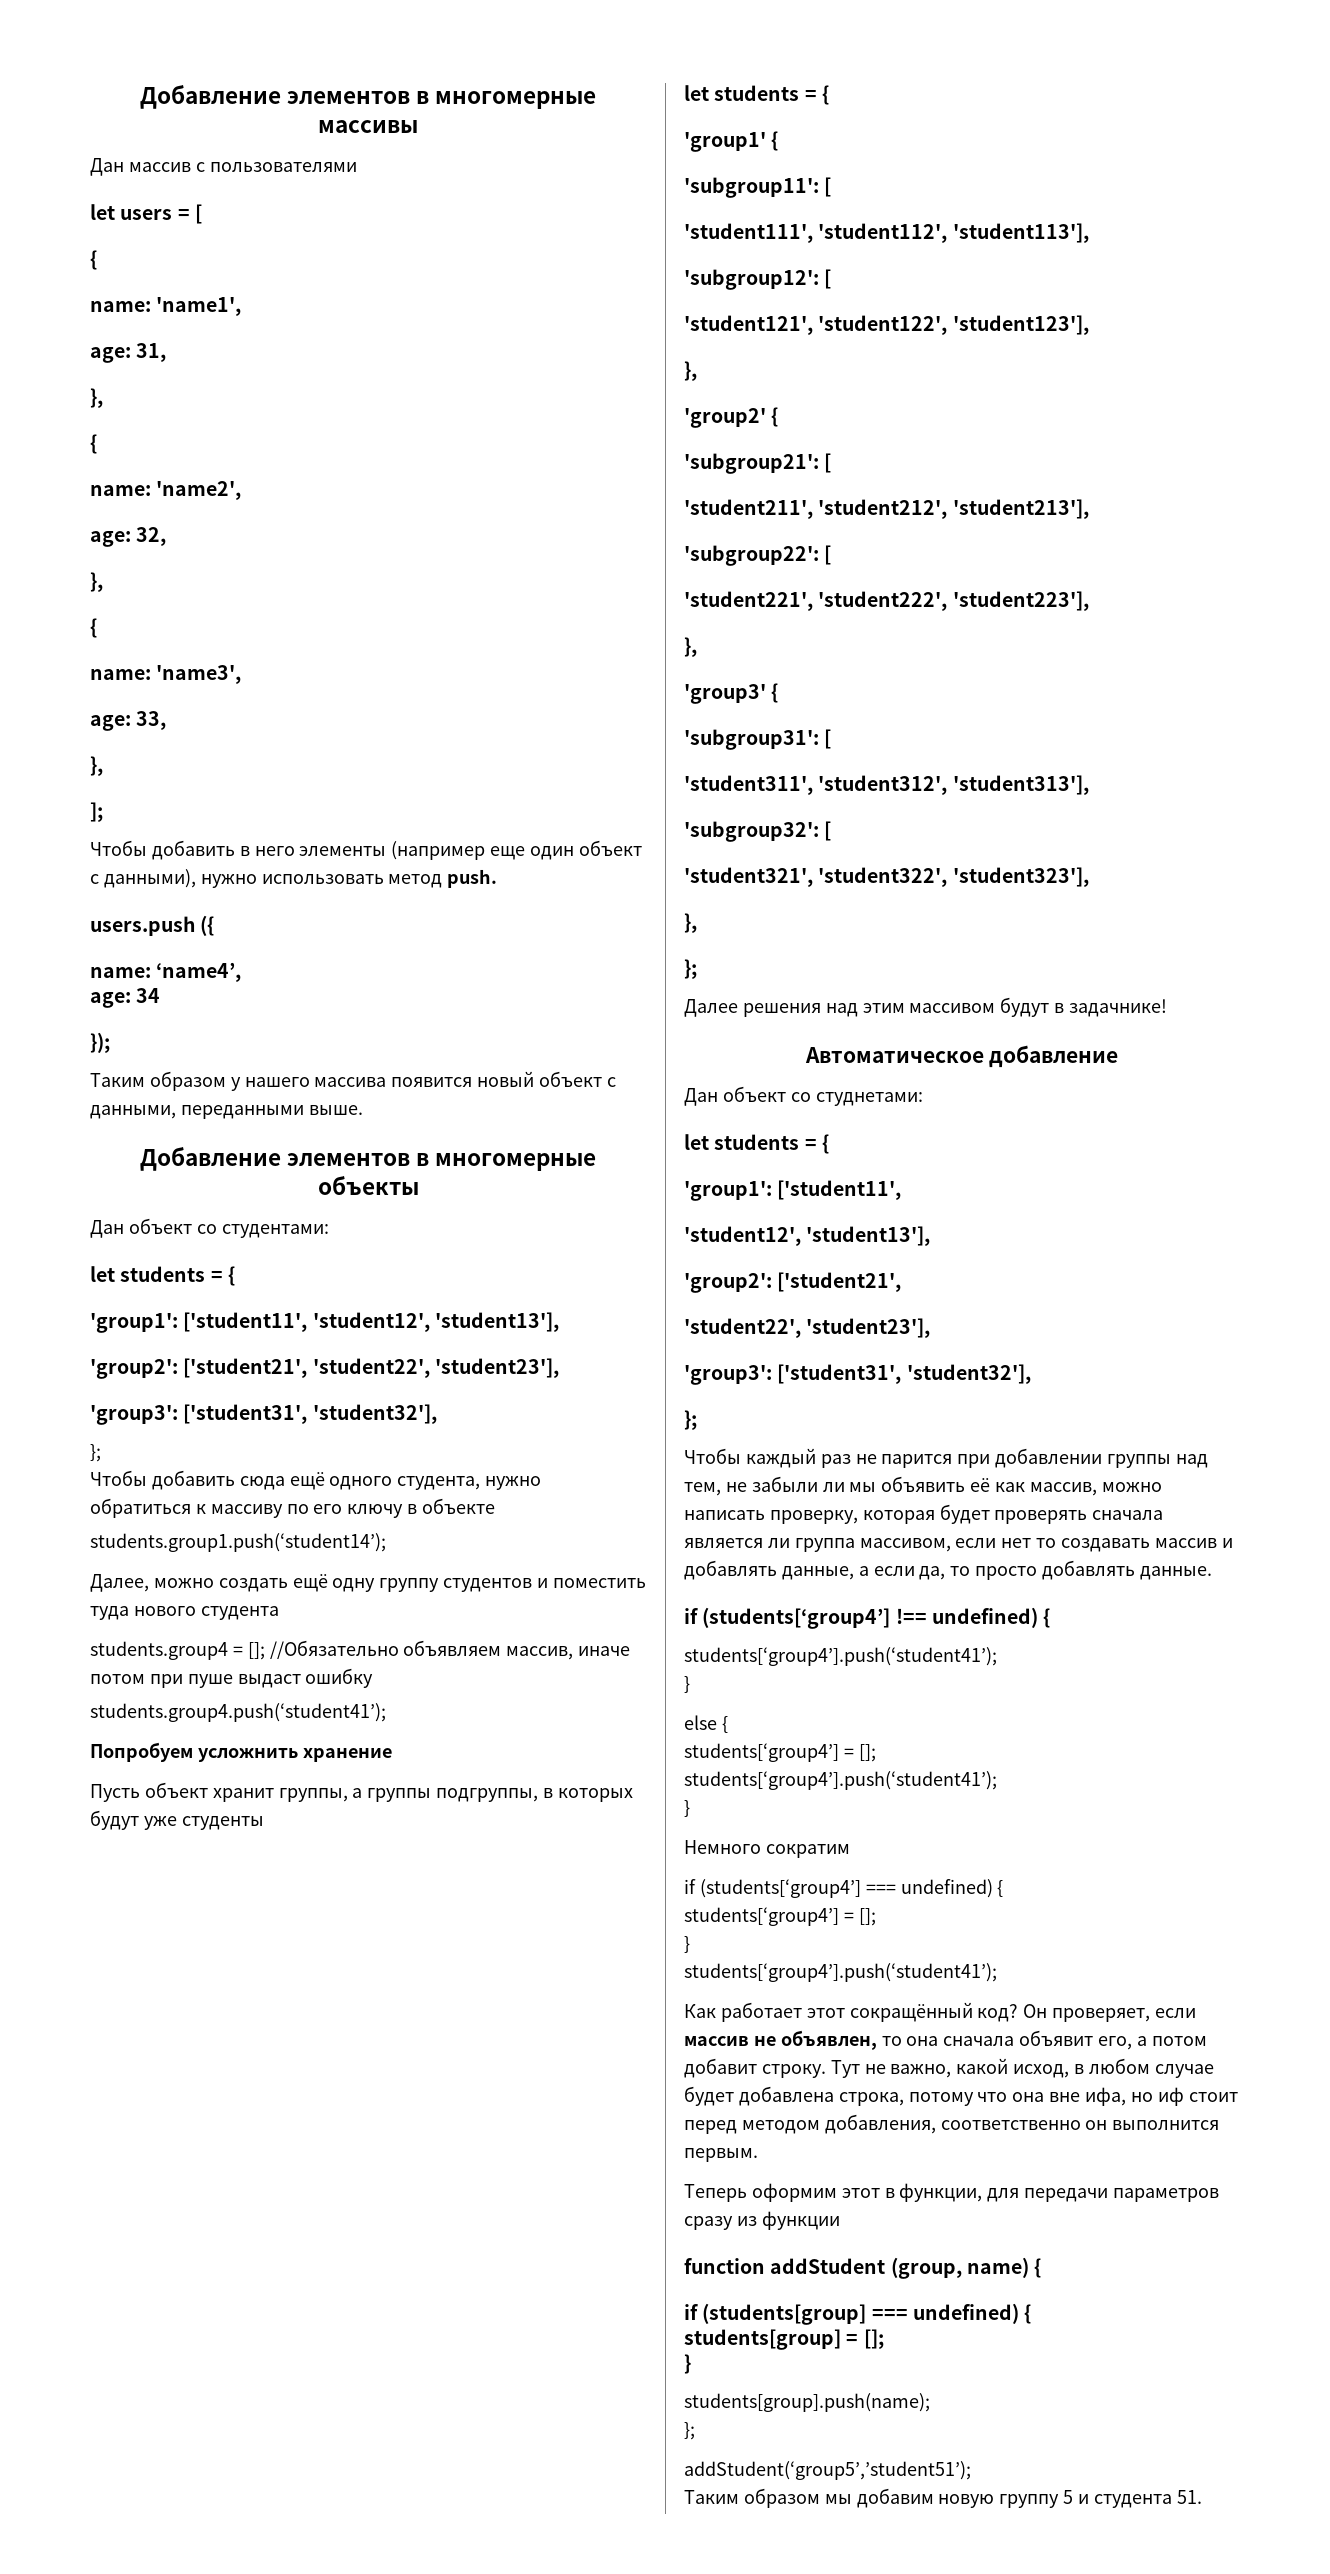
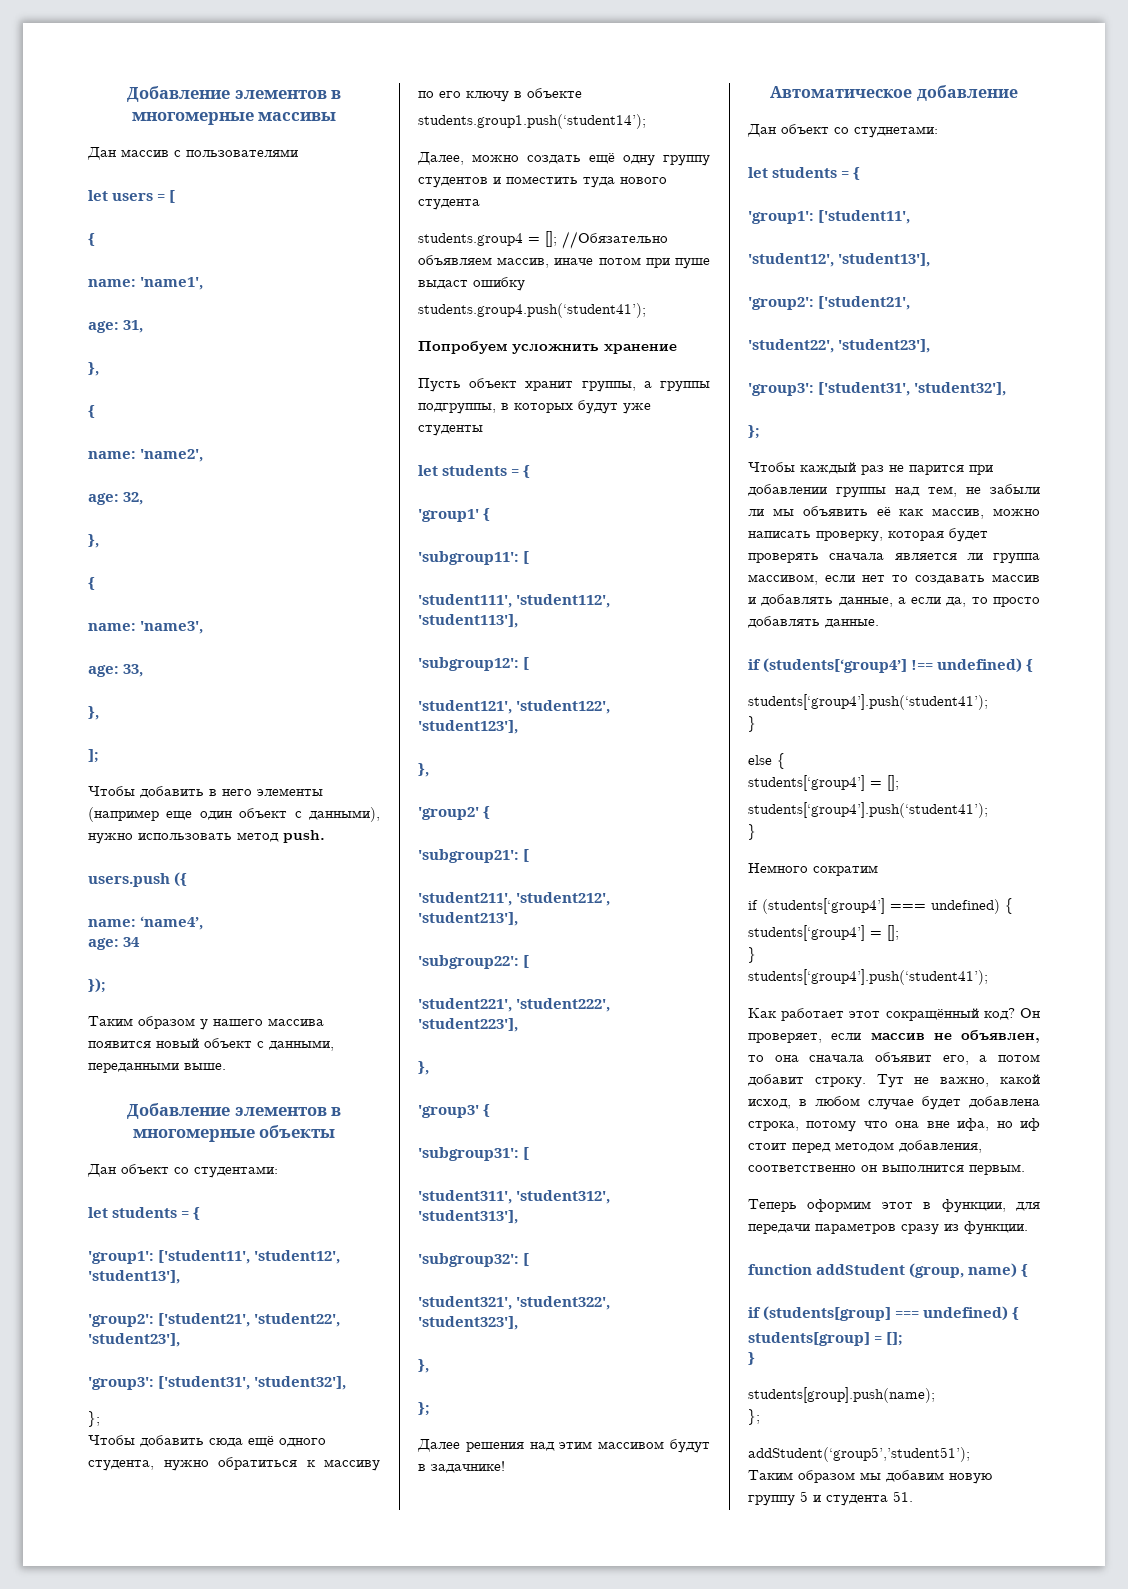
[761,2211,840,2230] функции -> [964,1221,1028,1235] функции.

